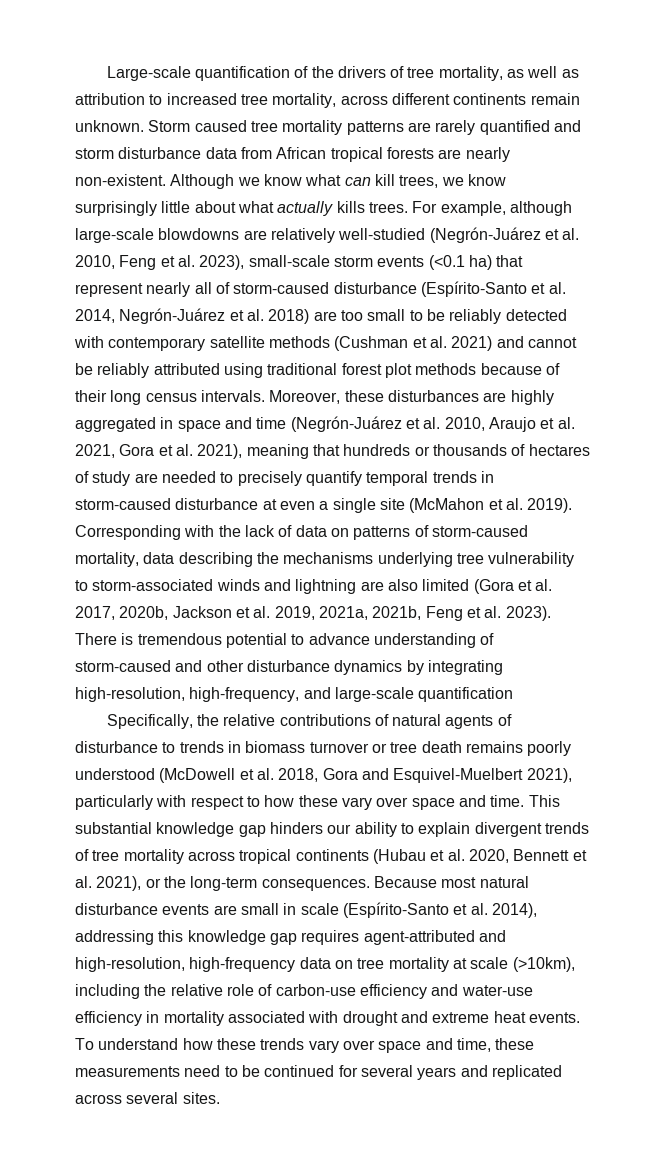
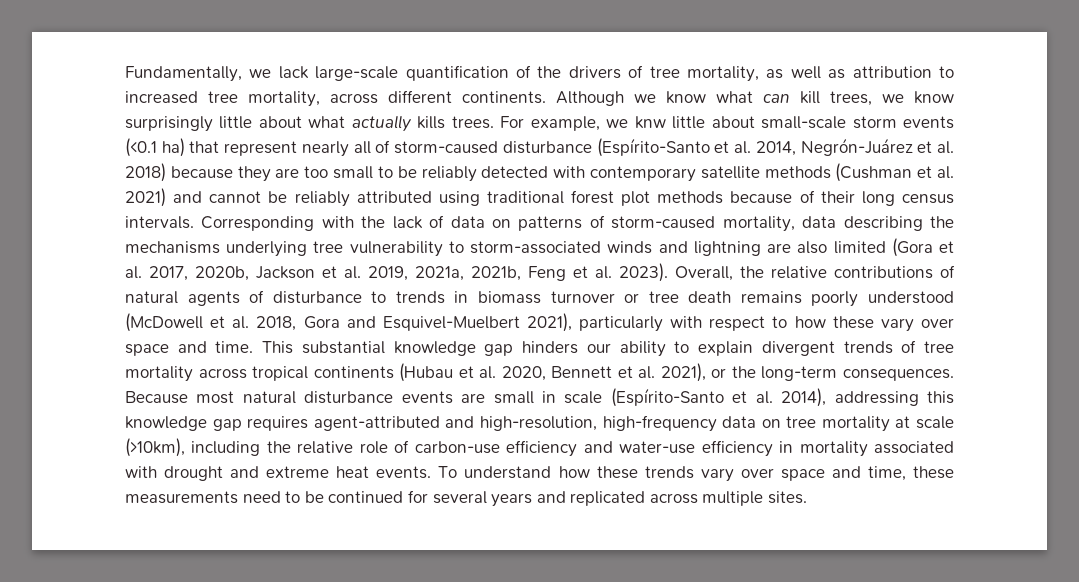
[106,66,191,81] Large-scale -> [125,66,399,82] Fundamentally, we lack large-scale
[453,93,580,105] [75,120,581,135] [75,147,510,162] [75,174,166,186] continents remain unknown. Storm caused tree mortality patterns are rarely quantified and storm disturbance data from African tropical forests are nearly non-existent. -> [462,91,546,104] continents.
[509,201,572,216] [75,227,580,243] [75,255,245,270] although large-scale blowdowns are relatively well-studied (Negrón‐Juárez et al. 2010, Feng et al. 2023), -> [606,116,755,129] we knw little about
(310, 316) none -> [170,166,271,182] because they
[269,390,554,405] [75,416,575,432] [75,444,590,459] [75,471,494,486] [75,498,573,513] Moreover, these disturbances are highly aggregated in space and time (Negrón‐Juárez et al. 2010, Araujo et al. 2021, Gora et al. 2021), meaning that hundreds or thousands of hectares of study are needed to precisely quantify temporal trends in storm-caused disturbance at even a single site (McMahon et al. 2019). -> (194, 222) none
[75,633,495,648] [75,660,503,675] [75,687,514,702] [106,714,193,729] There is tremendous potential to advance understanding of storm-caused and other disturbance dynamics by integrating high-resolution, high-frequency, and large-scale quantification // Specifically, -> [675,266,733,281] Overall,
[126,1092,179,1104] several -> [702,491,764,506] multiple

